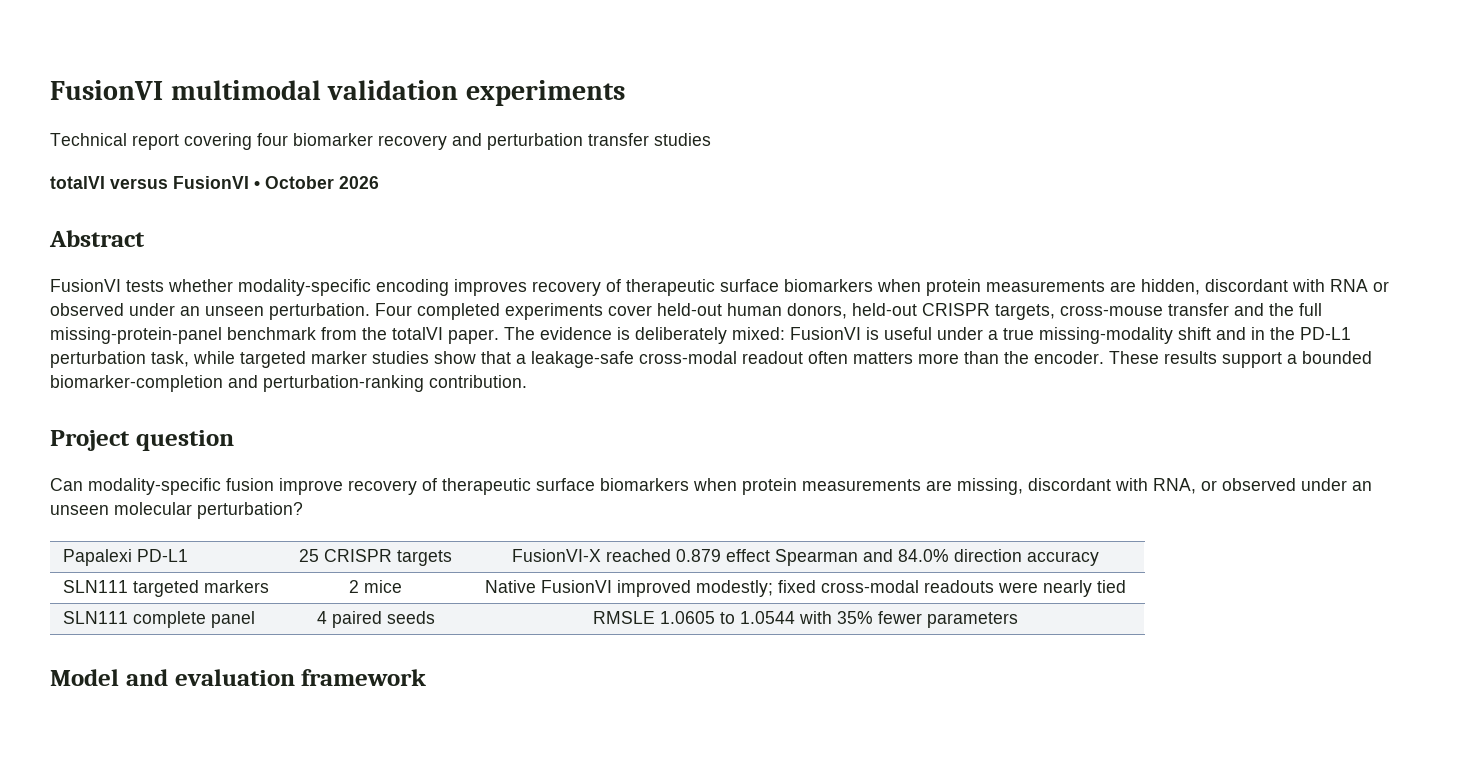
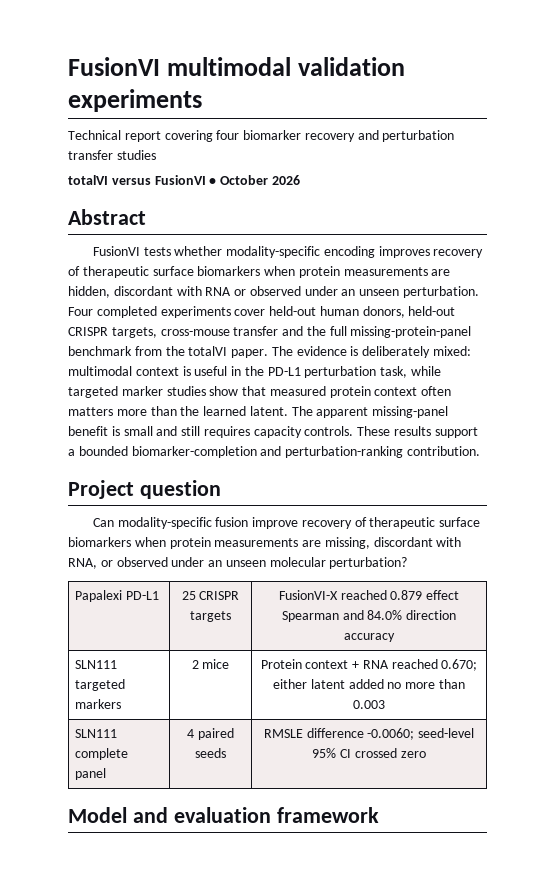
[790,327,1246,344] FusionVI is useful under a true missing-modality shift and -> [68,366,228,376] multimodal context is useful
[516,351,803,368] a leakage-safe cross-modal readout -> [269,386,418,398] measured protein context
[1034,351,1104,364] encoder. -> [203,406,449,418] [68,426,354,438] learned latent. The apparent missing-panel benefit is small and still requires capacity controls.
[485,580,1126,597] Native FusionVI improved modestly; fixed cross-modal readouts were nearly tied -> [260,659,478,671] [273,679,465,689] [353,700,385,709] Protein context + RNA reached 0.670; either latent added no more than 0.003
[660,611,1018,628] 1.0605 to 1.0544 with 35% fewer parameters -> [306,728,475,740] [312,748,426,758] difference -0.0060; seed-level 95% CI crossed zero

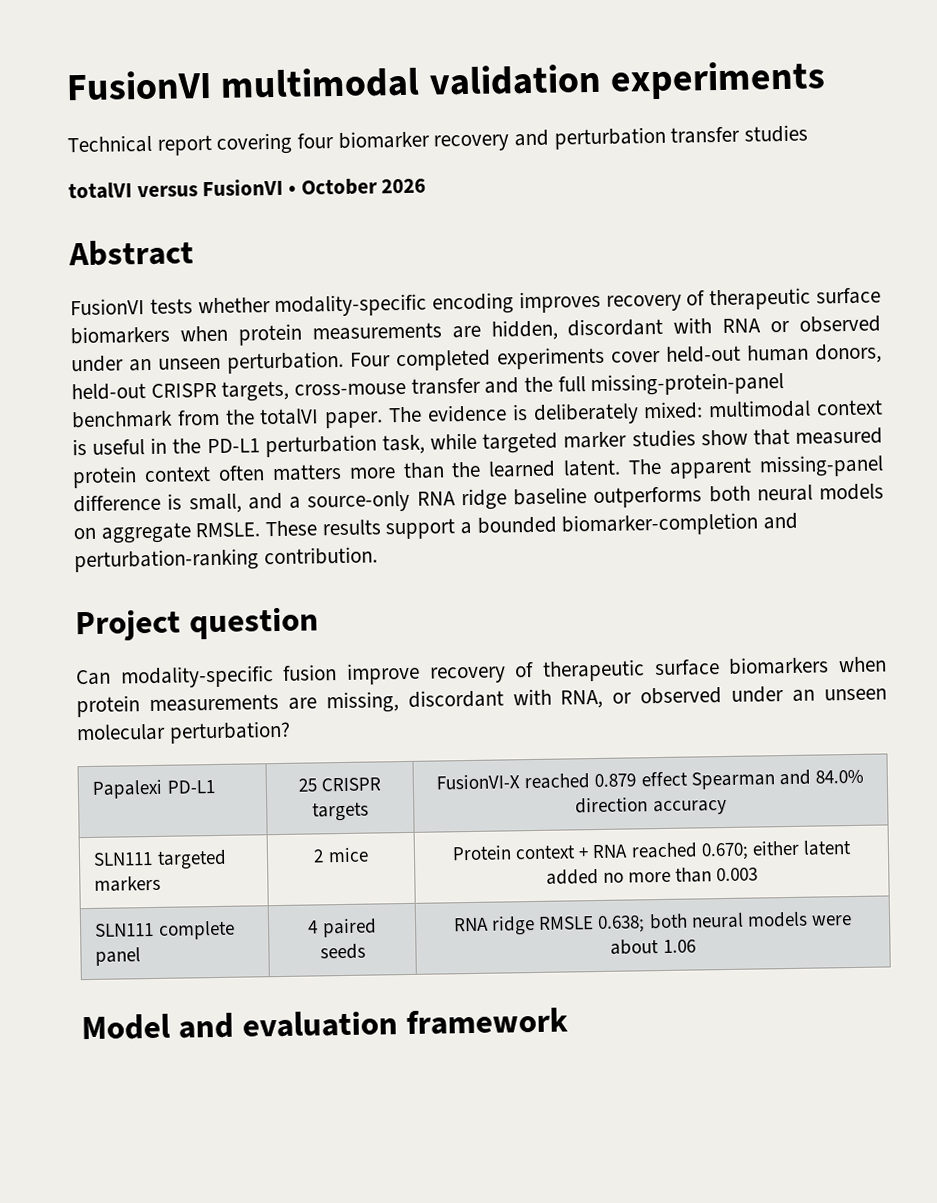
[68,426,354,438] benefit is small and still requires capacity controls. -> [73,483,884,514] [73,522,261,544] difference is small, and a source-only RNA ridge baseline outperforms both neural models on aggregate RMSLE.
[263,728,475,740] [312,748,426,758] RMSLE difference -0.0060; seed-level 95% CI crossed zero -> [453,911,852,936] [610,939,696,955] RNA ridge RMSLE 0.638; both neural models were about 1.06

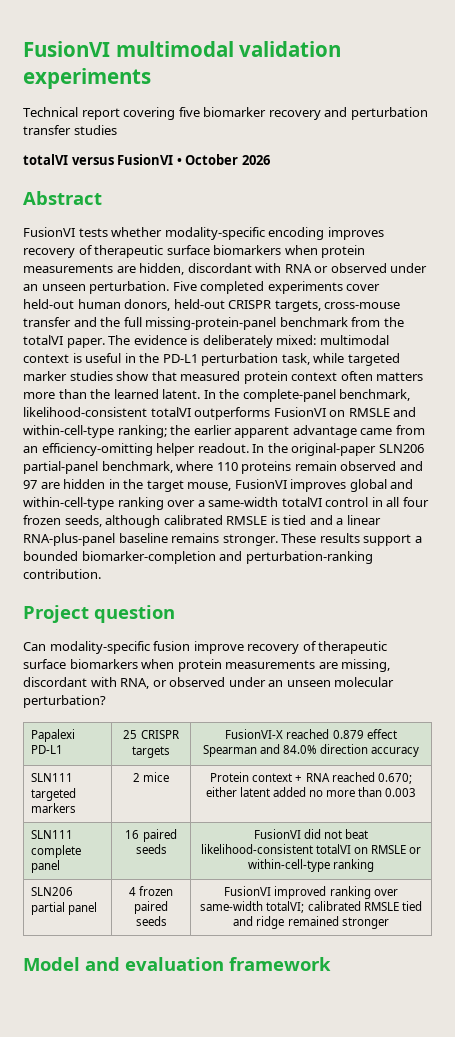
[297,133,335,149] four -> [178,107,200,117] five
[350,352,391,367] Four -> [172,281,197,291] Five
[628,454,885,479] [73,483,884,514] [73,522,261,544] The apparent missing-panel difference is small, and a source-only RNA ridge baseline outperforms both neural models on aggregate RMSLE. -> [203,389,411,402] [23,407,417,420] [23,425,425,438] [23,443,424,456] [23,461,423,474] [23,479,414,492] [23,497,429,510] [23,515,381,528] [23,533,278,546] In the complete-panel benchmark, likelihood-consistent totalVI outperforms FusionVI on RMSLE and within-cell-type ranking; the earlier apparent advantage came from an efficiency-omitting helper readout. In the original-paper SLN206 partial-panel benchmark, where 110 proteins remain observed and 97 are hidden in the target mouse, FusionVI improves global and within-cell-type ranking over a same-width totalVI control in all four frozen seeds, although calibrated RMSLE is tied and a linear RNA-plus-panel baseline remains stronger.
[307,918,377,938] [319,943,366,960] [453,911,852,936] [610,939,696,955] 4 paired seeds | RNA ridge RMSLE 0.638; both neural models were about 1.06 -> [125,829,177,842] [135,844,167,854] [253,829,369,839] [200,844,422,854] [247,859,375,872] [30,887,73,896] [30,902,97,915] [128,886,174,896] [134,901,168,914] [135,916,167,926] [224,886,398,899] [200,901,422,913] [233,916,389,929] 16 paired seeds | FusionVI did not beat likelihood-consistent totalVI on RMSLE or within-cell-type ranking // SLN206 partial panel | 4 frozen paired seeds | FusionVI improved ranking over same-width totalVI; calibrated RMSLE tied and ridge remained stronger

